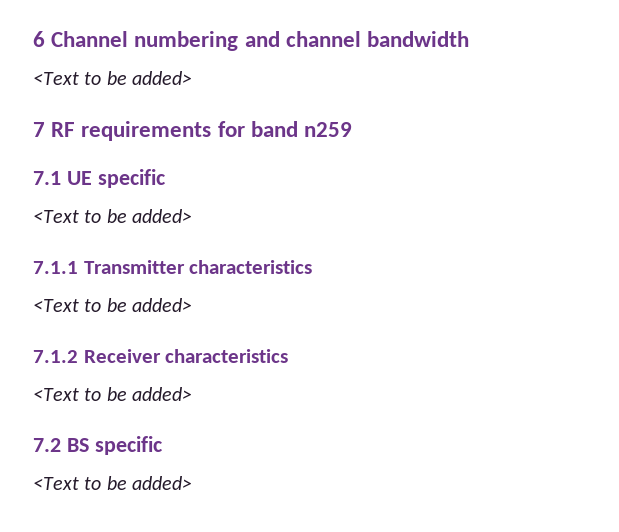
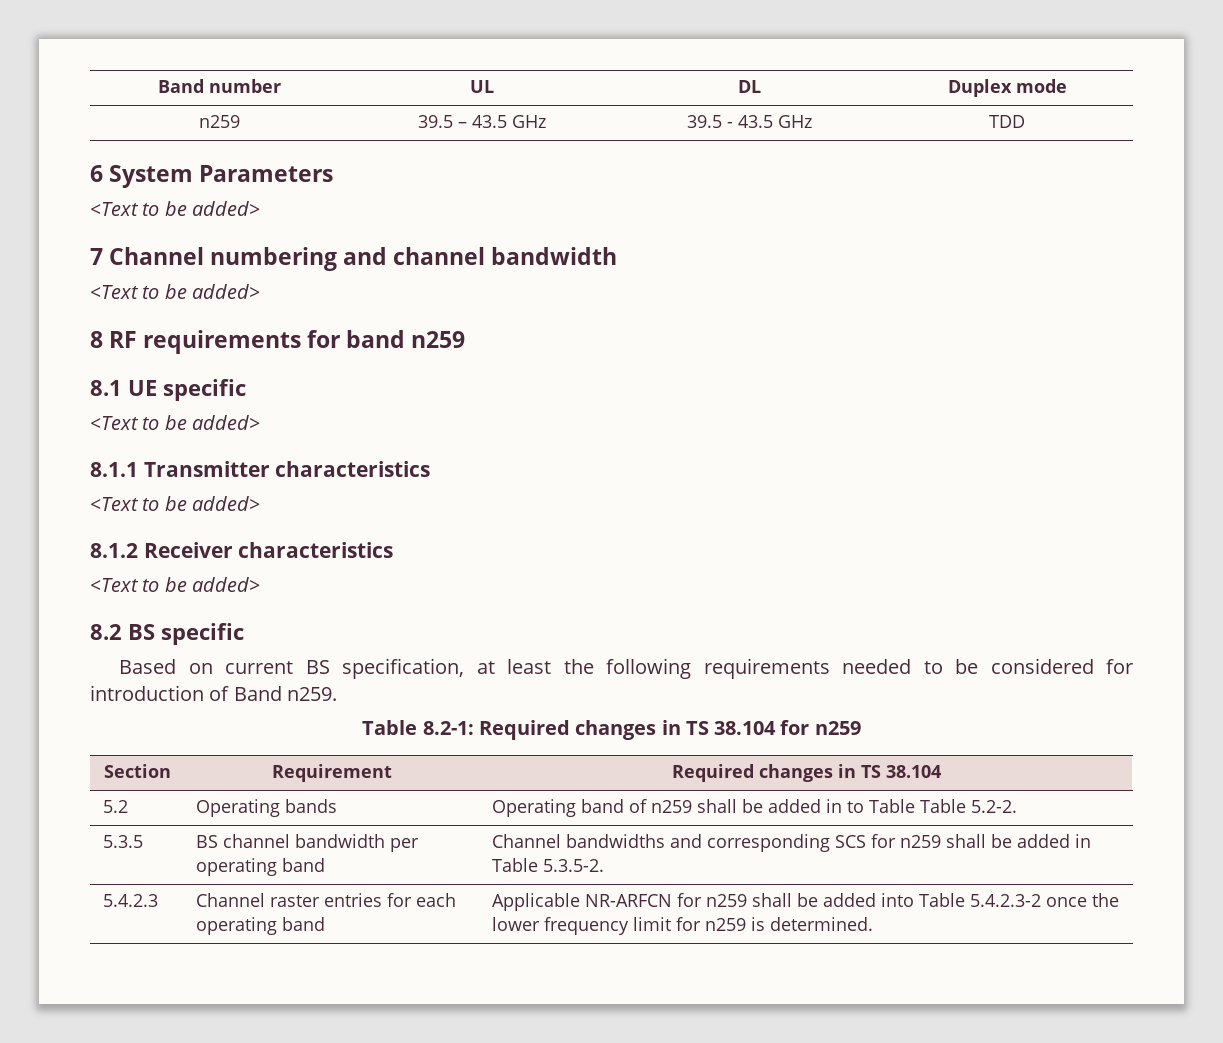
[33,31,45,47] 6 -> [157,79,281,93] [470,80,494,93] [737,80,761,93] [947,79,1067,97] [198,115,240,128] [418,115,546,128] [686,115,812,128] [989,115,1025,128] [90,165,334,188] [90,201,260,216] [90,248,103,265] Band number | UL | DL | Duplex mode // n259 | 39.5 – 43.5 GHz | 39.5 - 43.5 GHz | TDD // 6 System Parameters // <Text to be added> // 7
[33,122,45,137] 7 -> [90,331,103,348] 8
[33,171,61,185] 7.1 -> [90,380,122,396] 8.1
[33,261,78,274] 7.1.1 -> [90,462,138,477] 8.1.1
[33,350,78,363] 7.1.2 -> [90,543,138,558] 8.1.2
[33,438,61,452] 7.2 -> [90,624,122,640] 8.2
[33,476,193,490] <Text to be added> -> [119,658,1133,679] [90,685,337,701] [362,720,861,740] [103,764,171,778] [271,764,392,782] [671,764,941,782] [102,800,128,813] [195,799,337,817] [491,799,1017,817] [102,835,143,848] [195,834,419,852] [195,858,325,876] [491,834,1091,852] [491,858,604,872] [102,894,158,907] [195,893,456,907] [195,917,325,935] [491,893,1119,911] [491,917,873,935] Based on current BS specification, at least the following requirements needed to be considered for introduction of Band n259. // Table 8.2-1: Required changes in TS 38.104 for n259 // Section | Requirement | Required changes in TS 38.104 // 5.2 | Operating bands | Operating band of n259 shall be added in to Table Table 5.2-2. // 5.3.5 | BS channel bandwidth per operating band | Channel bandwidths and corresponding SCS for n259 shall be added in Table 5.3.5-2. // 5.4.2.3 | Channel raster entries for each operating band | Applicable NR-ARFCN for n259 shall be added into Table 5.4.2.3-2 once the lower frequency limit for n259 is determined.

